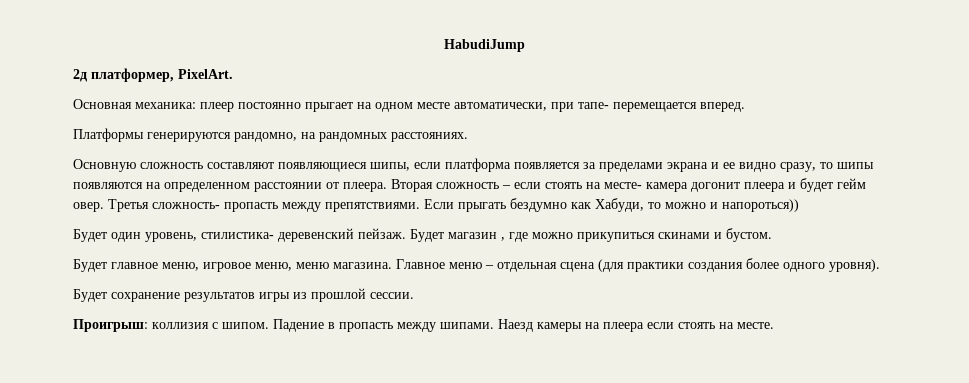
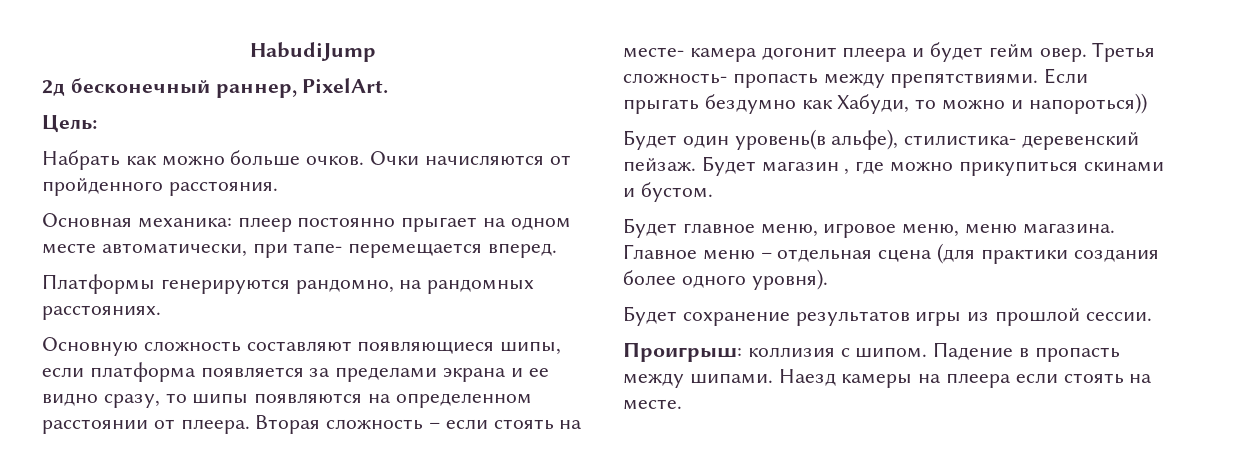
[91,68,174,82] платформер, -> [70,78,297,98] бесконечный раннер,
(233, 74) none -> [42,115,97,133] [42,150,571,170] [42,178,278,196] // Цель: // Набрать как можно больше очков. Очки начисляются от пройденного расстояния.
[145,232,197,242] уровень, -> [734,129,899,150] уровень(в альфе),

